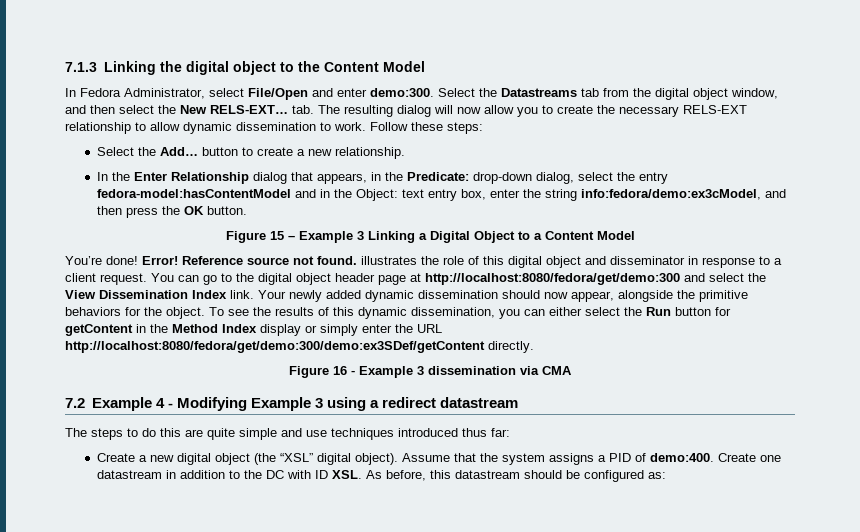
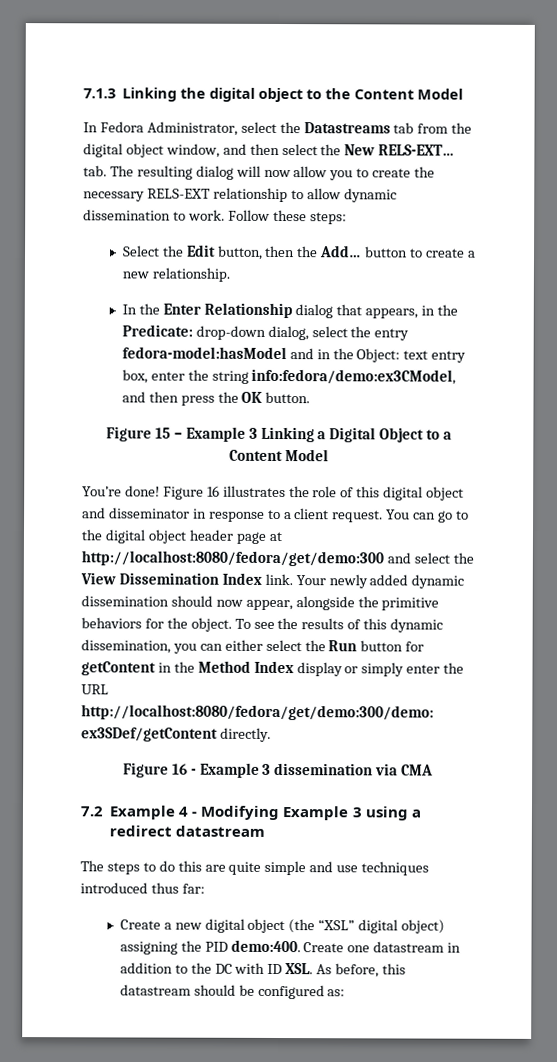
[248,88,475,100] File/Open and enter demo:300. Select -> (277, 127) none
(157, 151) none -> [186,244,319,260] Edit button, then the
[97,189,292,198] fedora-model:hasContentModel -> [121,346,287,360] fedora-model:hasModel
[581,189,762,200] info:fedora/demo:ex3cModel, -> [251,368,457,385] info:fedora/demo:ex3CModel,
[142,256,357,265] Error! Reference source not found. -> [162,485,220,500] Figure 16
[355,453,647,465] object). Assume that the system assigns a PID of -> [401,919,446,934] [119,940,228,955] object) assigning the PID

